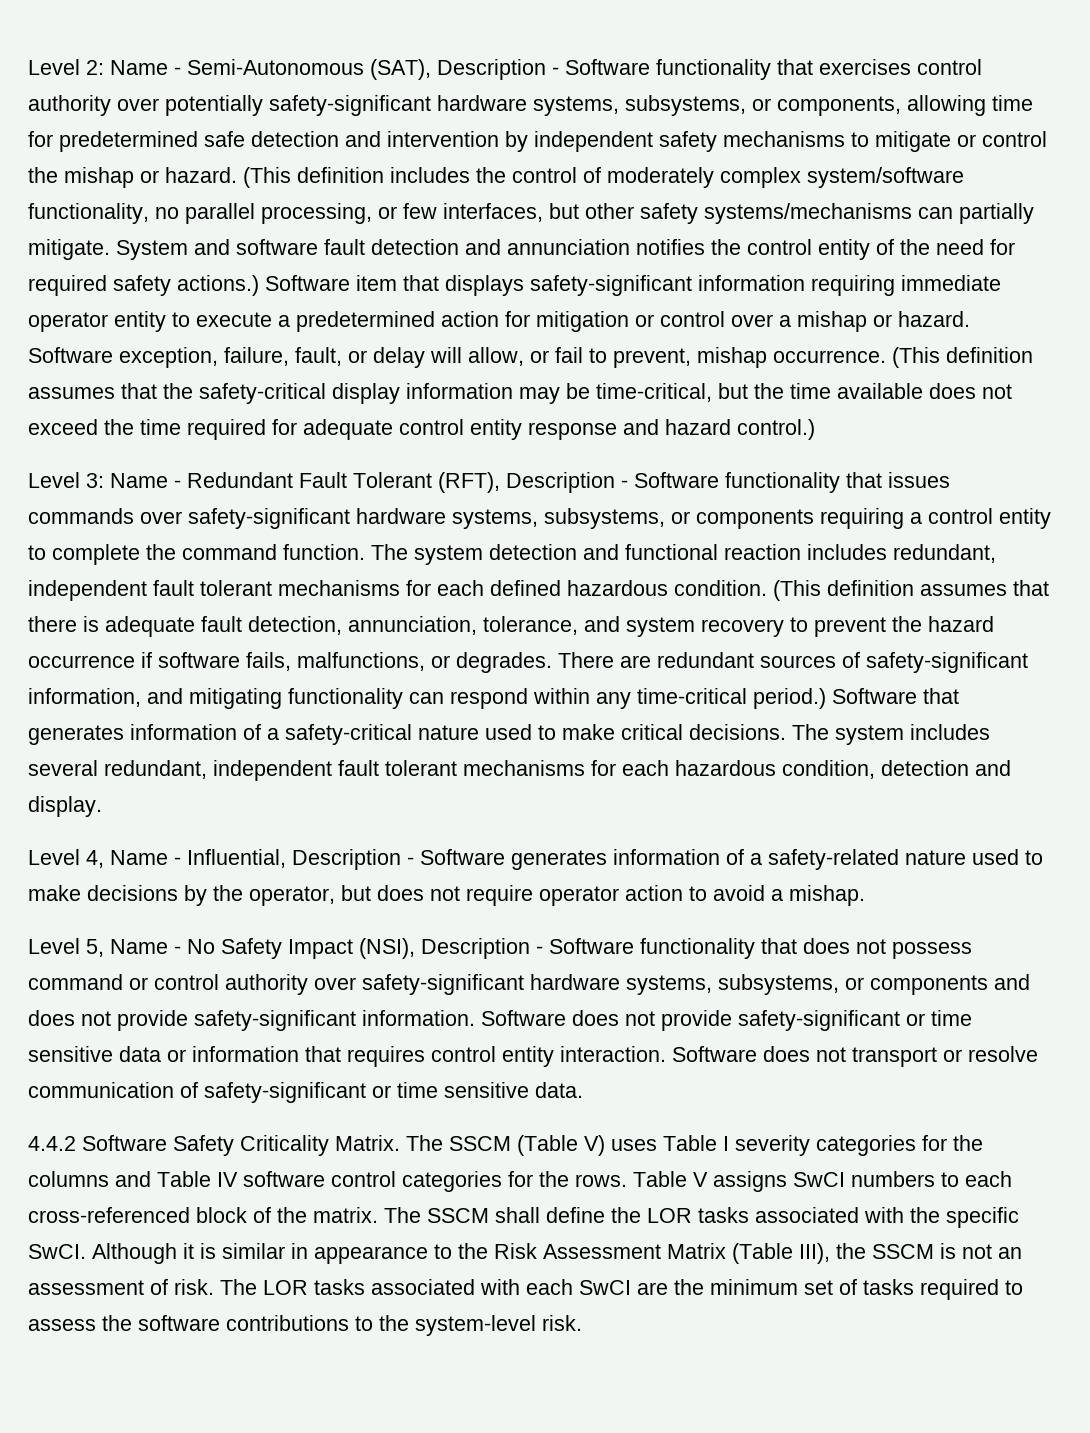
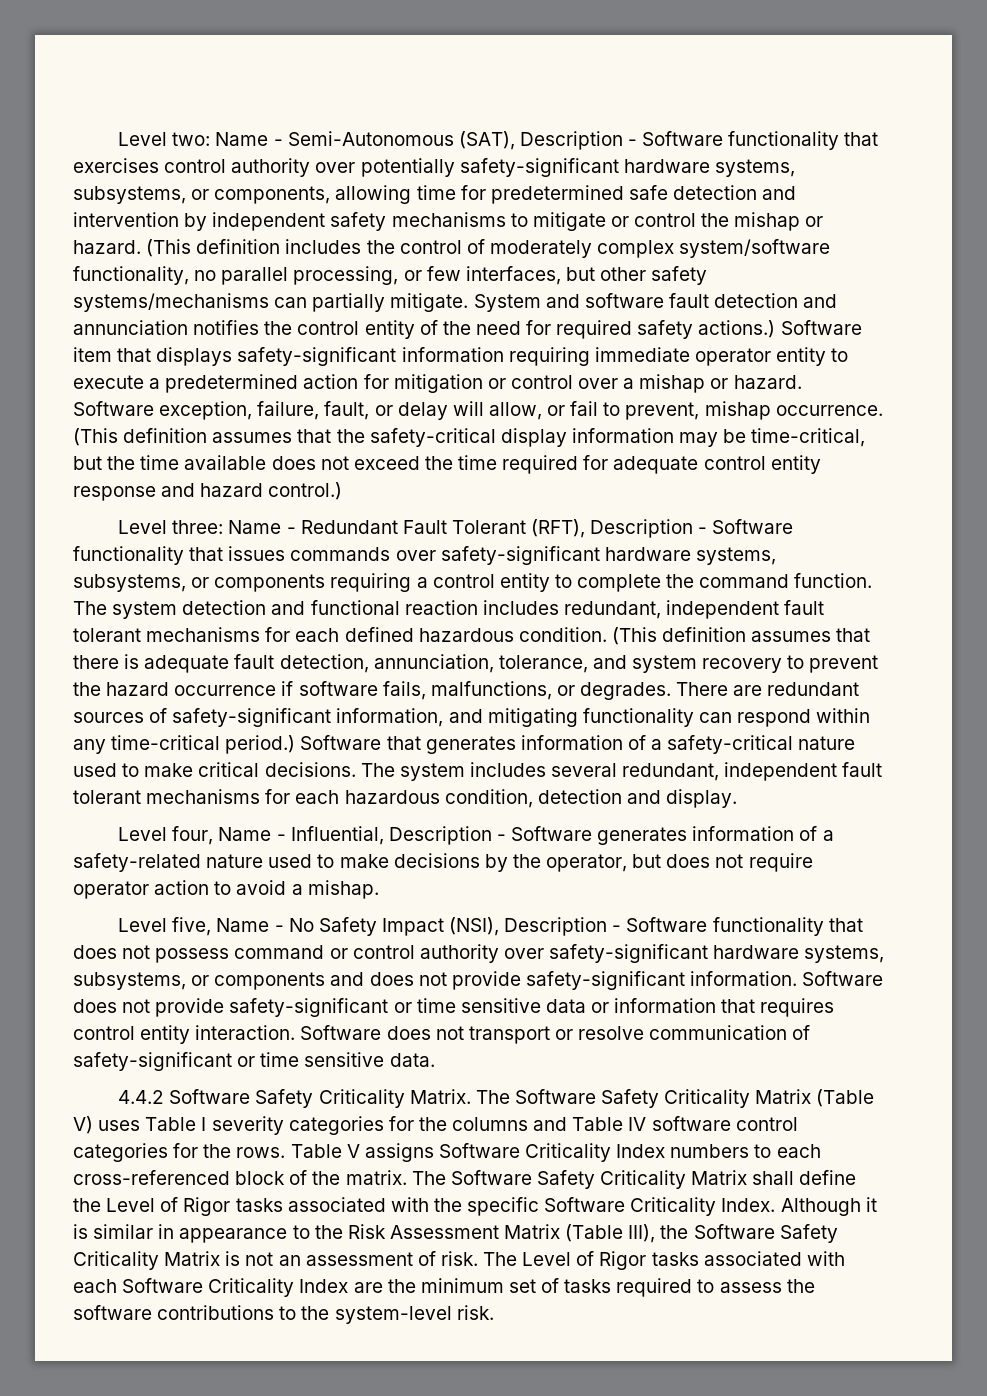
[28,59,104,75] Level 2: -> [118,132,211,146] Level two:
[86,473,104,488] 3: -> [172,520,224,534] three:
[86,850,104,868] 4, -> [172,826,214,845] four,
[86,939,104,957] 5, -> [172,917,212,936] five,
[449,1136,511,1151] SSCM -> [514,1089,812,1108] Software Safety Criticality Matrix
[793,1172,845,1187] SwCI -> [438,1143,666,1162] Software Criticality Index
[427,1207,692,1223] SSCM shall define the LOR -> [450,1170,857,1189] [73,1197,231,1216] Software Safety Criticality Matrix shall define the Level of Rigor
[28,1244,86,1259] SwCI. -> [544,1197,776,1216] Software Criticality Index.
[872,1244,934,1259] SSCM -> [693,1224,838,1243] [73,1251,221,1270] Software Safety Criticality Matrix
[263,1280,308,1295] LOR -> [522,1251,647,1270] Level of Rigor
[579,1280,631,1295] SwCI -> [122,1278,349,1297] Software Criticality Index

